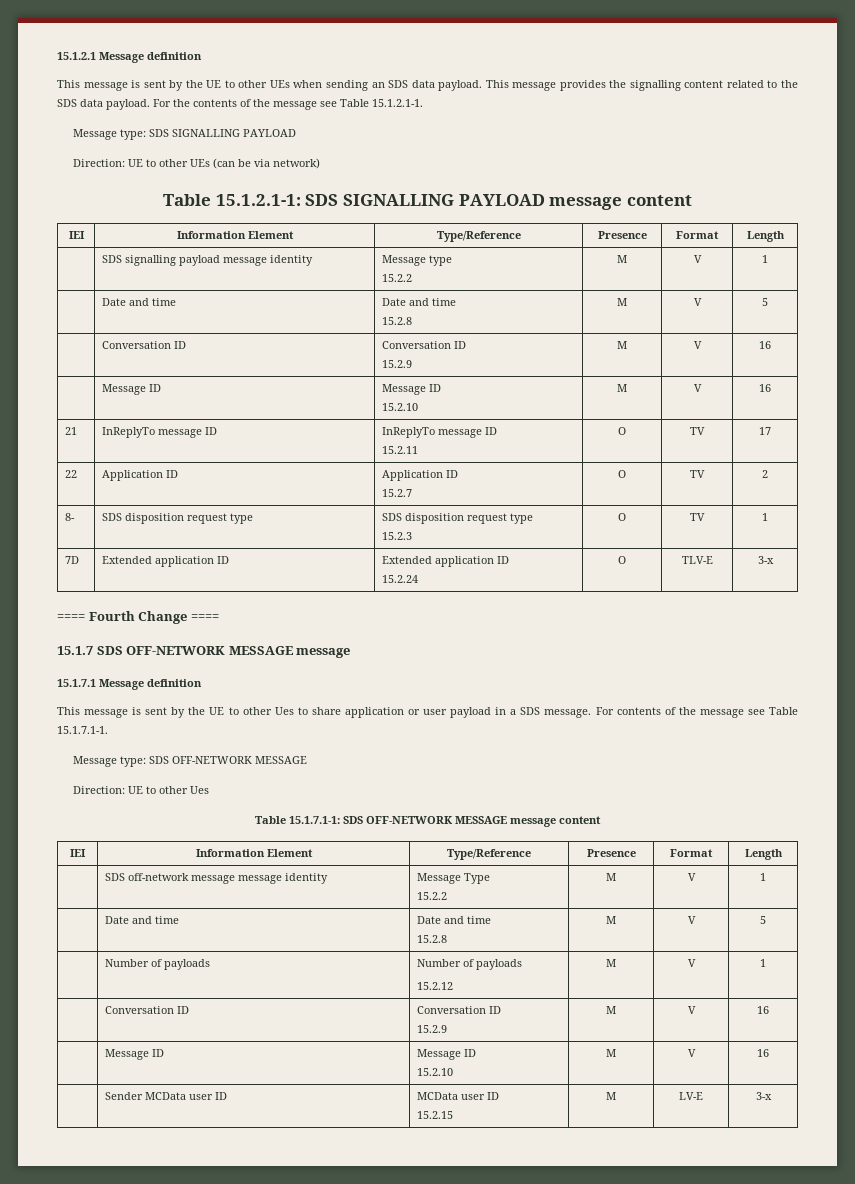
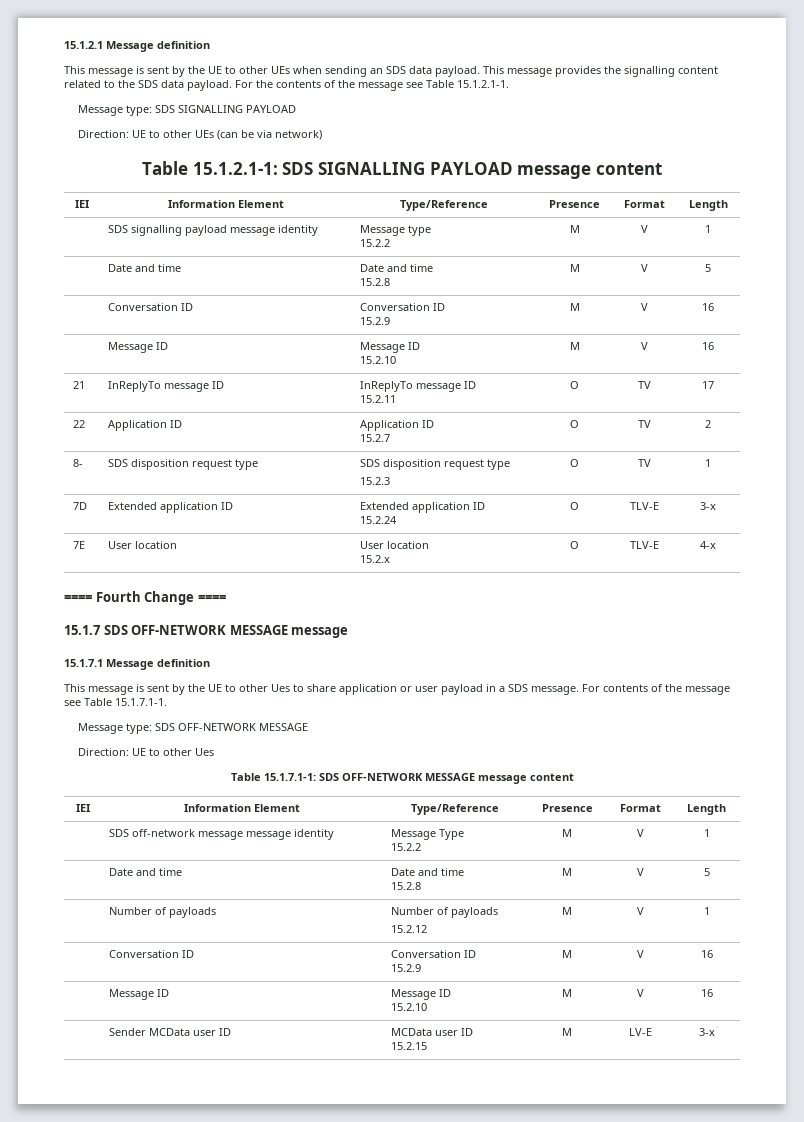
(774, 560) none -> [72,541,85,549] [107,541,177,549] [359,541,429,549] [359,555,390,563] [570,541,579,549] [630,541,659,549] [700,541,716,549] // 7E | User location | User location // 15.2.x | O | TLV-E | 4-x

